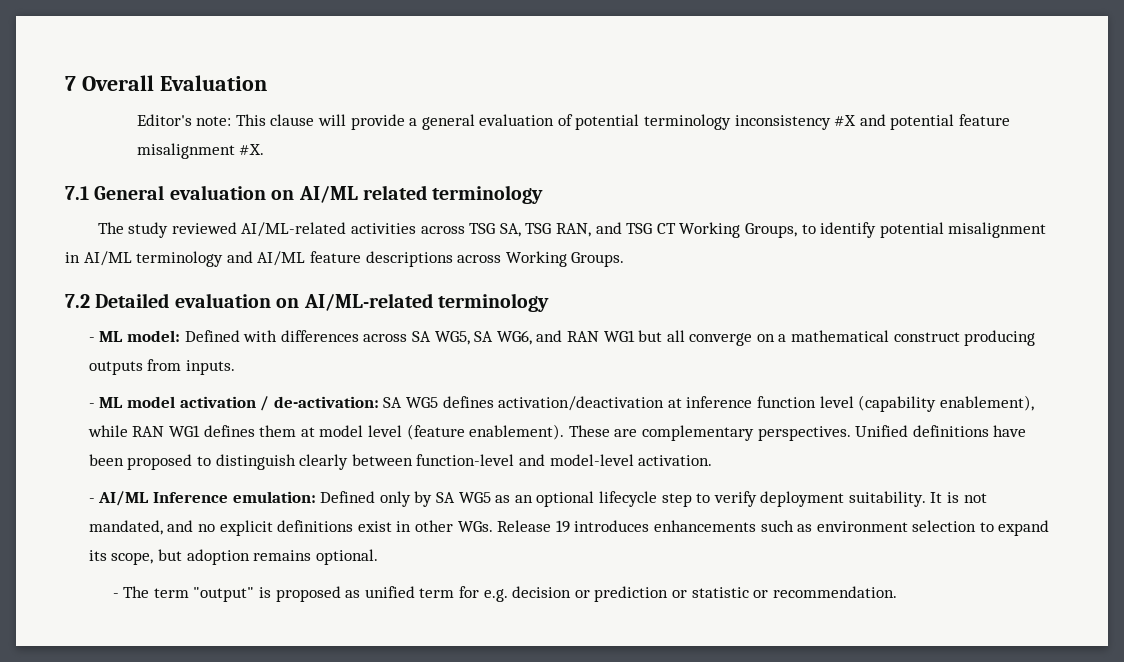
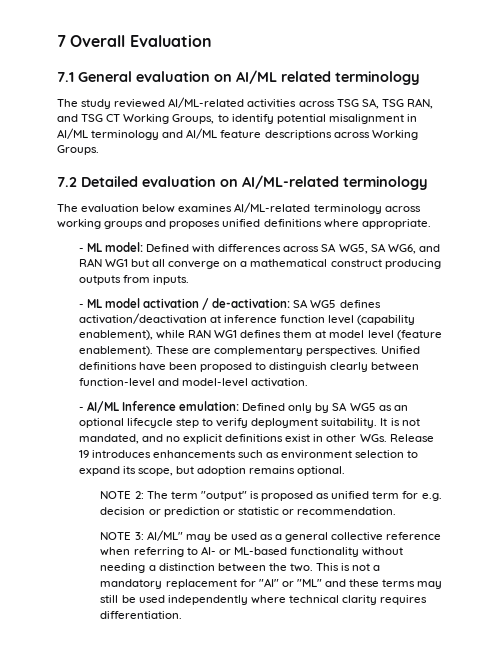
[136,114,1011,130] [136,143,265,159] // Editor's note: This clause will provide a general evaluation of potential terminology inconsistency #X and potential feature misalignment #X. -> (212, 41) none
(549, 302) none -> [57,202,421,214] [57,219,431,229] // The evaluation below examines AI/ML-related terminology across working groups and proposes unified definitions where appropriate.
[112,593,119,598] - -> [100,491,144,499] NOTE 2:
(897, 592) none -> [100,530,442,542] [100,546,404,557] [100,563,381,573] [100,578,443,589] [100,595,428,605] [100,611,183,619] // NOTE 3: AI/ML" may be used as a general collective reference when referring to AI- or ML-based functionality without needing a distinction between the two. This is not a mandatory replacement for "AI" or "ML" and these terms may still be used independently where technical clarity requires differentiation.

